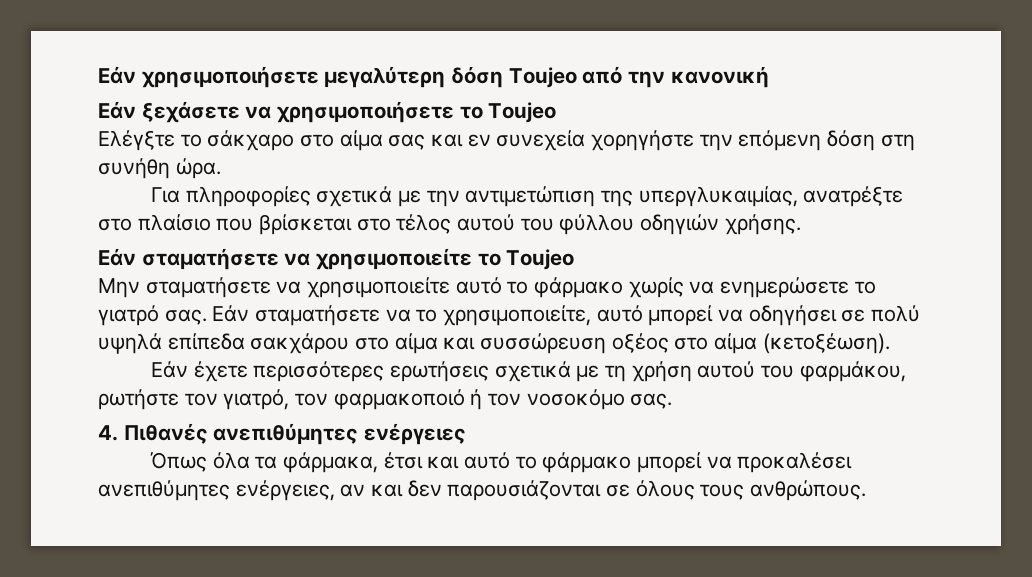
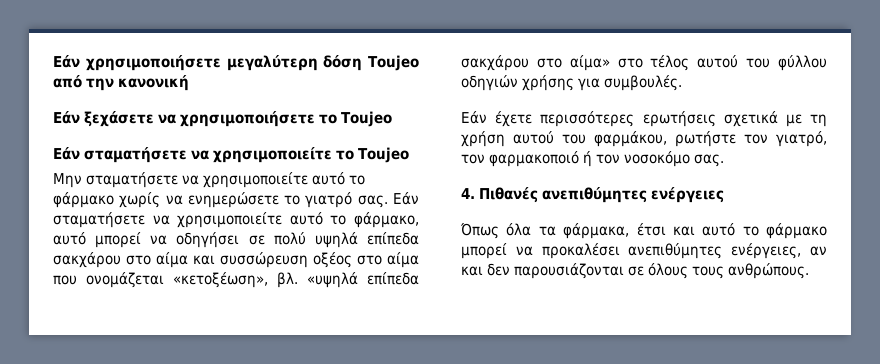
[98,130,915,151] [98,158,221,179] [150,186,904,207] [98,214,801,235] // Ελέγξτε το σάκχαρο στο αίμα σας και εν συνεχεία χορηγήστε την επόμενη δόση στη συνήθη ώρα. // Για πληροφορίες σχετικά με την αντιμετώπιση της υπεργλυκαιμίας, ανατρέξτε στο πλαίσιο που βρίσκεται στο τέλος αυτού του φύλλου οδηγιών χρήσης. -> (393, 119) none
[416,305,592,326] το χρησιμοποιείτε, -> [177,212,419,228] χρησιμοποιείτε αυτό το φάρμακο,
[762,333,890,354] (κετοξέωση). -> [53,272,419,288] [461,55,828,71] [461,75,683,91] που ονομάζεται «κετοξέωση», βλ. «υψηλά επίπεδα σακχάρου στο αίμα» στο τέλος αυτού του φύλλου οδηγιών χρήσης για συμβουλές.

